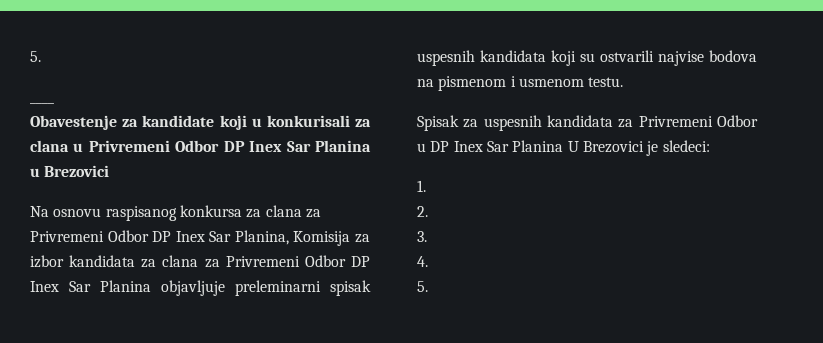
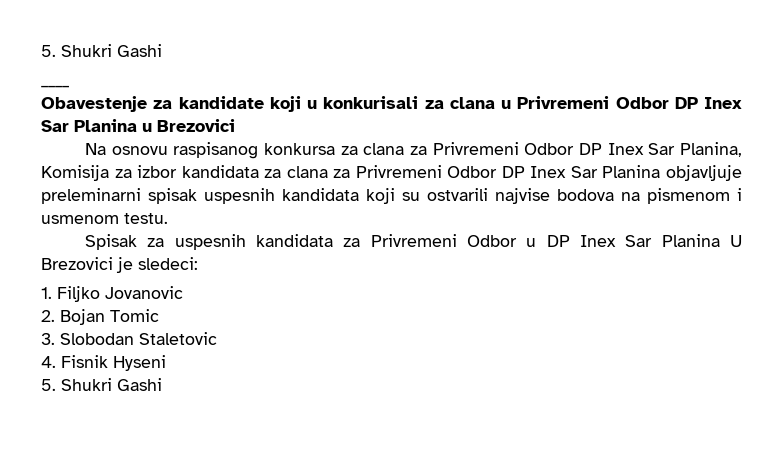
[30,51,41,62] 5. -> [41,44,162,57] 5. Shukri Gashi
(426, 186) none -> [57,286,183,302] Filjko Jovanovic
(428, 211) none -> [60,309,159,325] Bojan Tomic
(427, 236) none -> [60,332,217,345] Slobodan Staletovic
[417,281,428,292] // 5. -> [61,355,166,371] [41,378,162,391] Fisnik Hyseni // 5. Shukri Gashi

